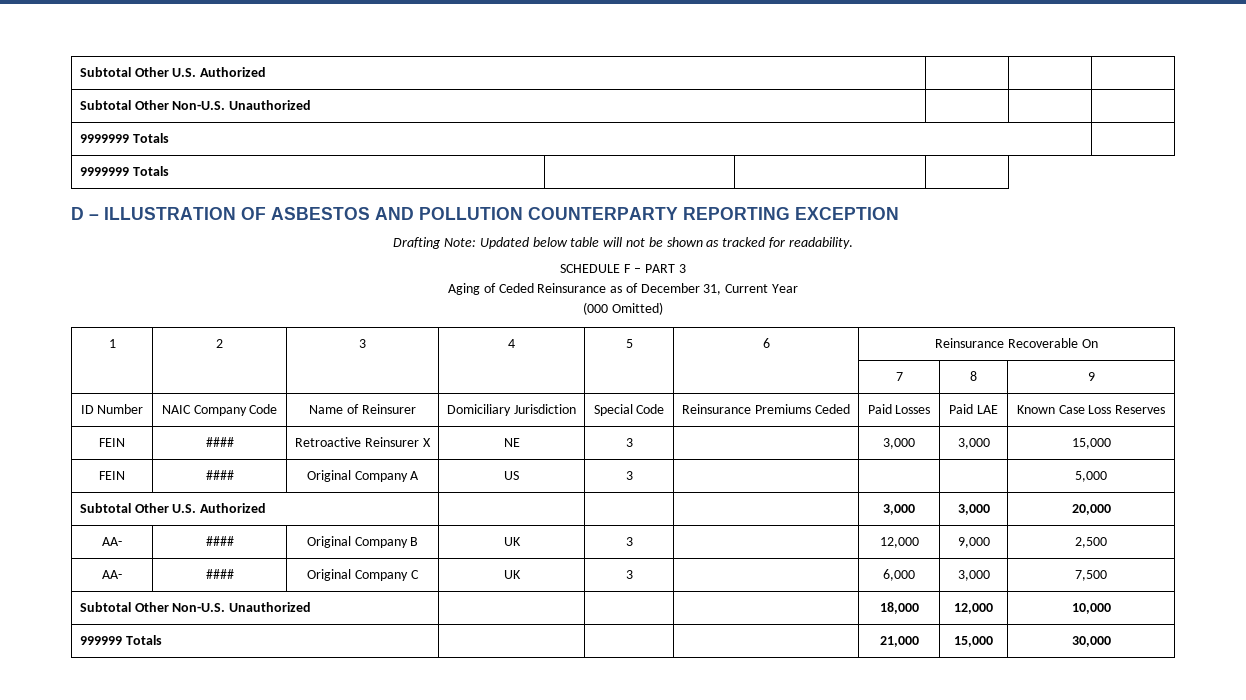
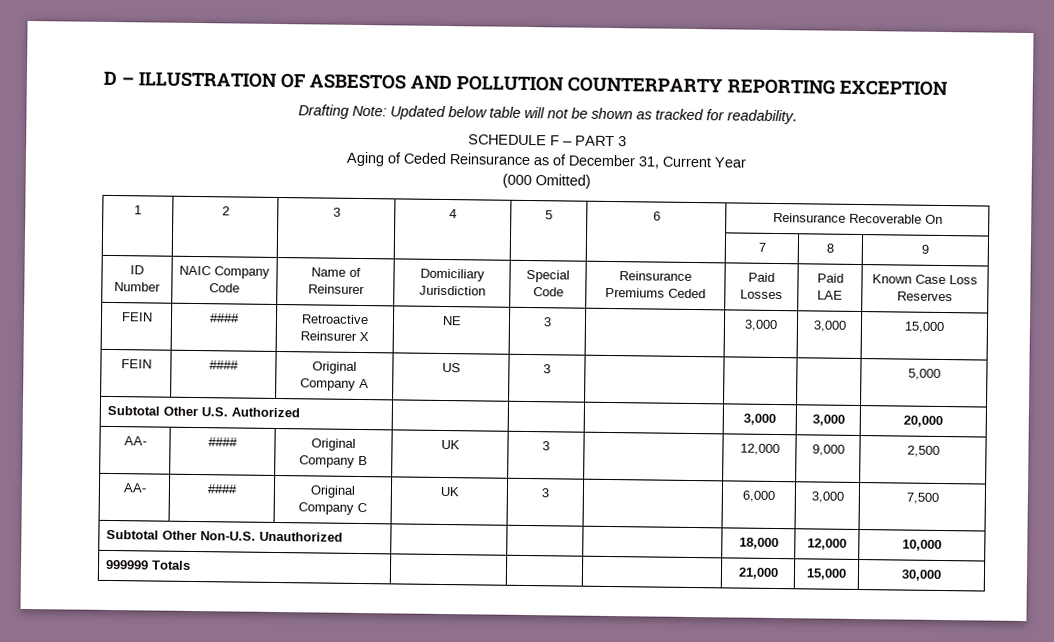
[79,67,267,77] [79,100,312,110] [79,133,169,143] [79,166,169,176] Subtotal Other U.S. Authorized | | | // Subtotal Other Non-U.S. Unauthorized | | | // 9999999 Totals | // 9999999 Totals | | | // -> (103, 78) none

